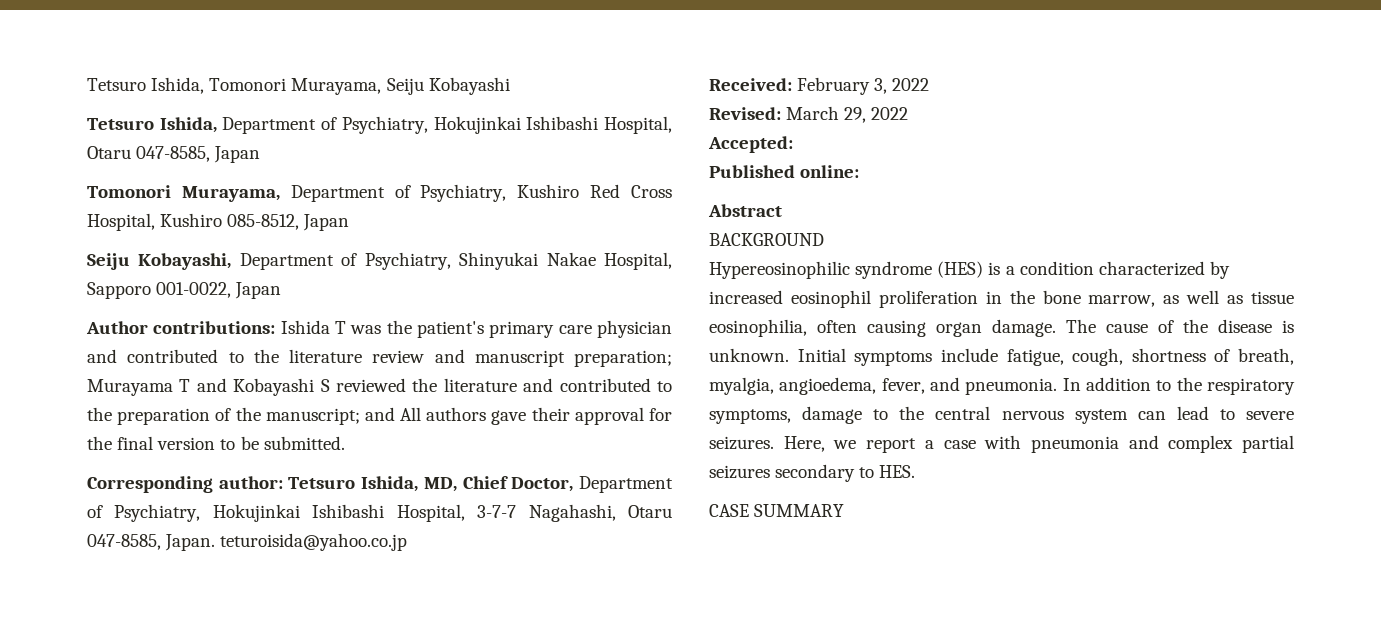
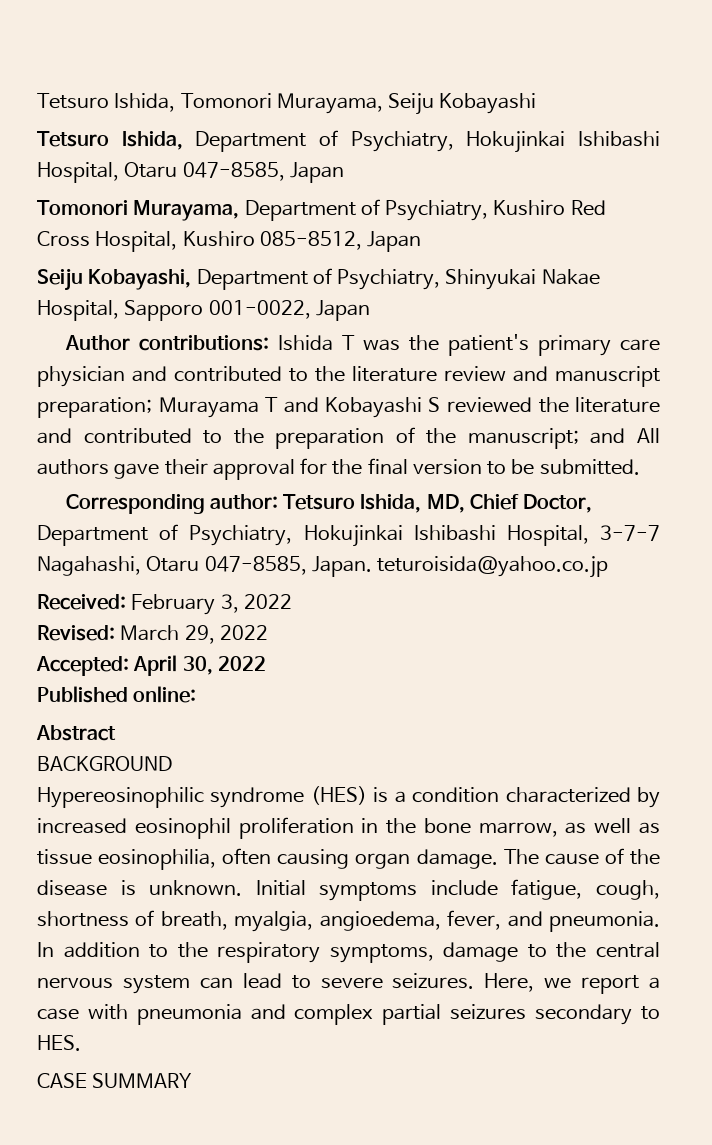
(793, 144) none -> [133,655,266,676] April 30, 2022

